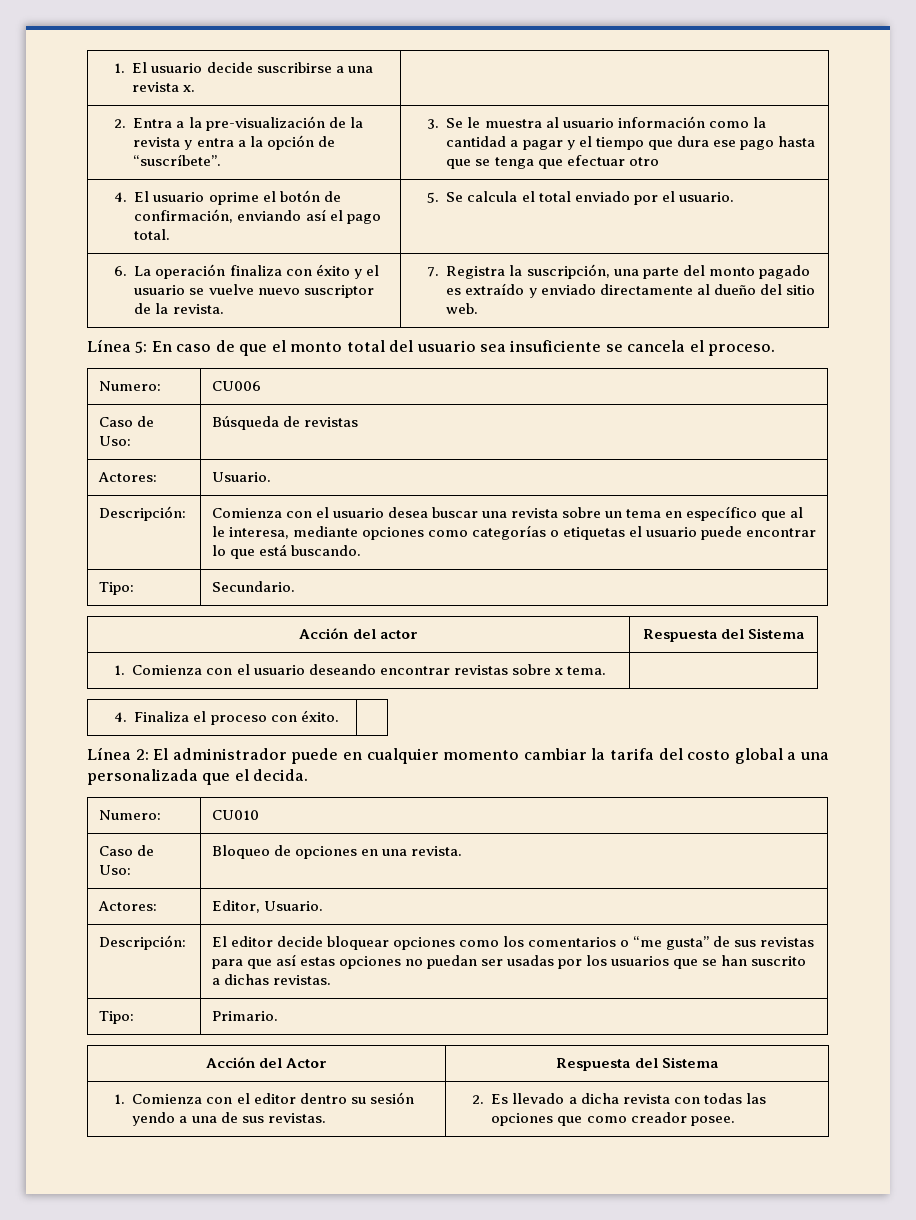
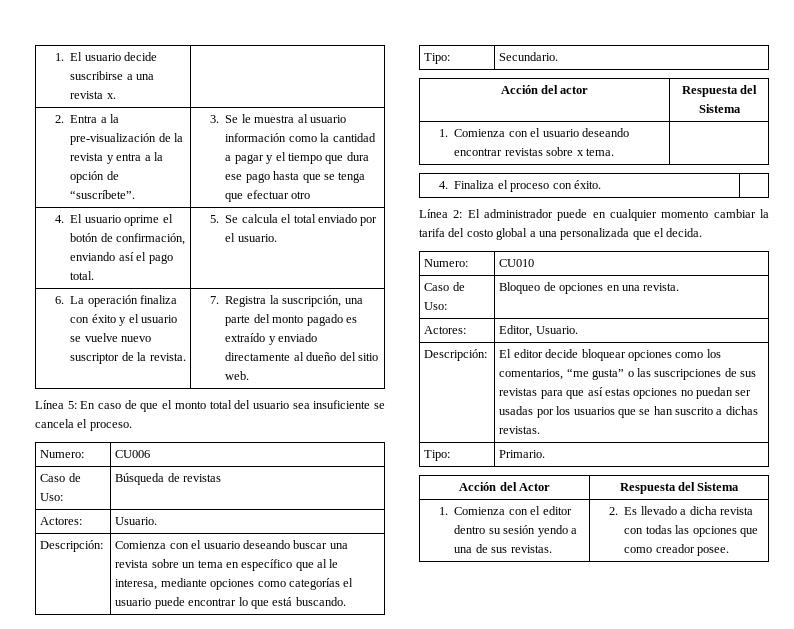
[387,507,428,518] desea -> [242,540,290,549] deseando
[550,527,626,540] o etiquetas -> (340, 584) none
[528,936,710,950] comentarios o “me gusta” -> [499,368,722,380] comentarios, “me gusta” o las suscripciones

